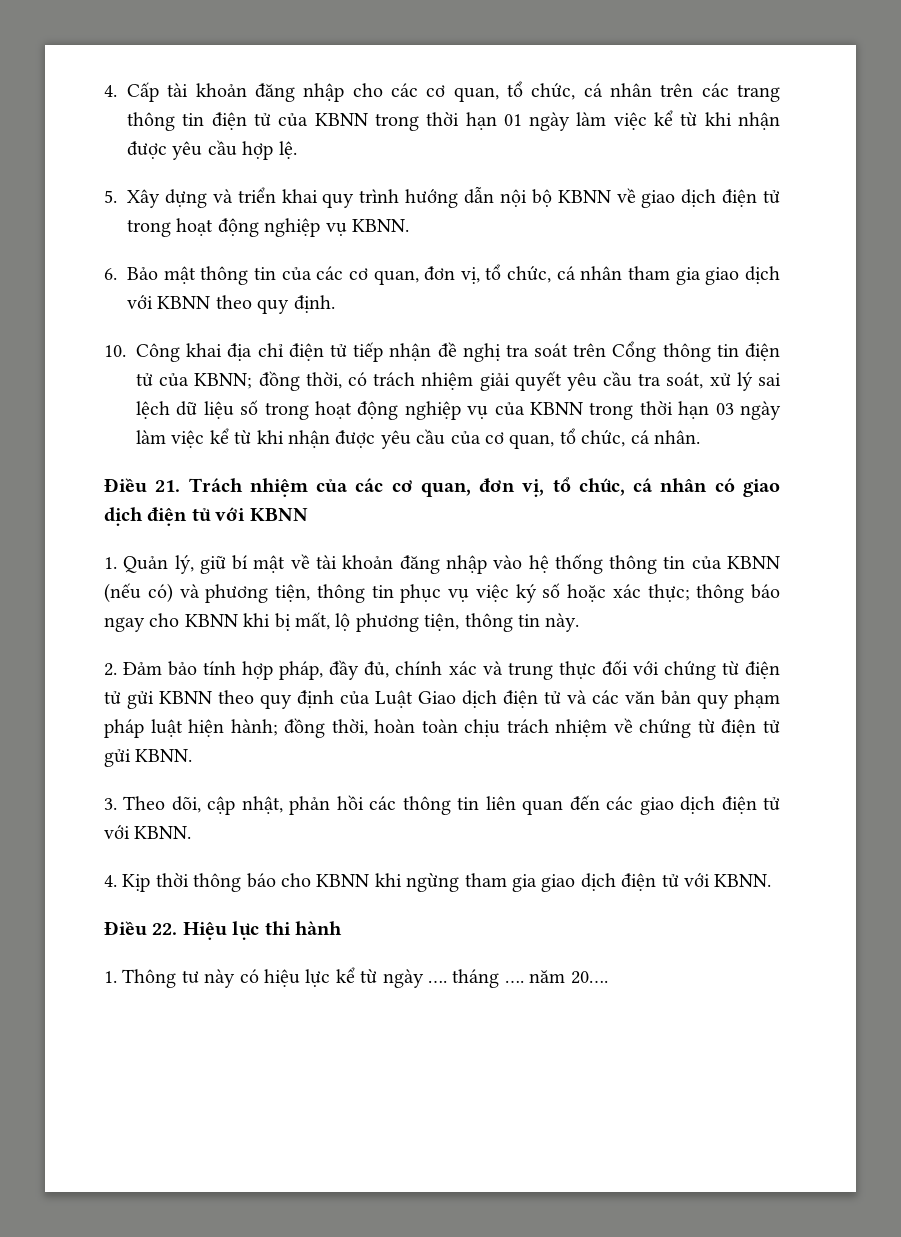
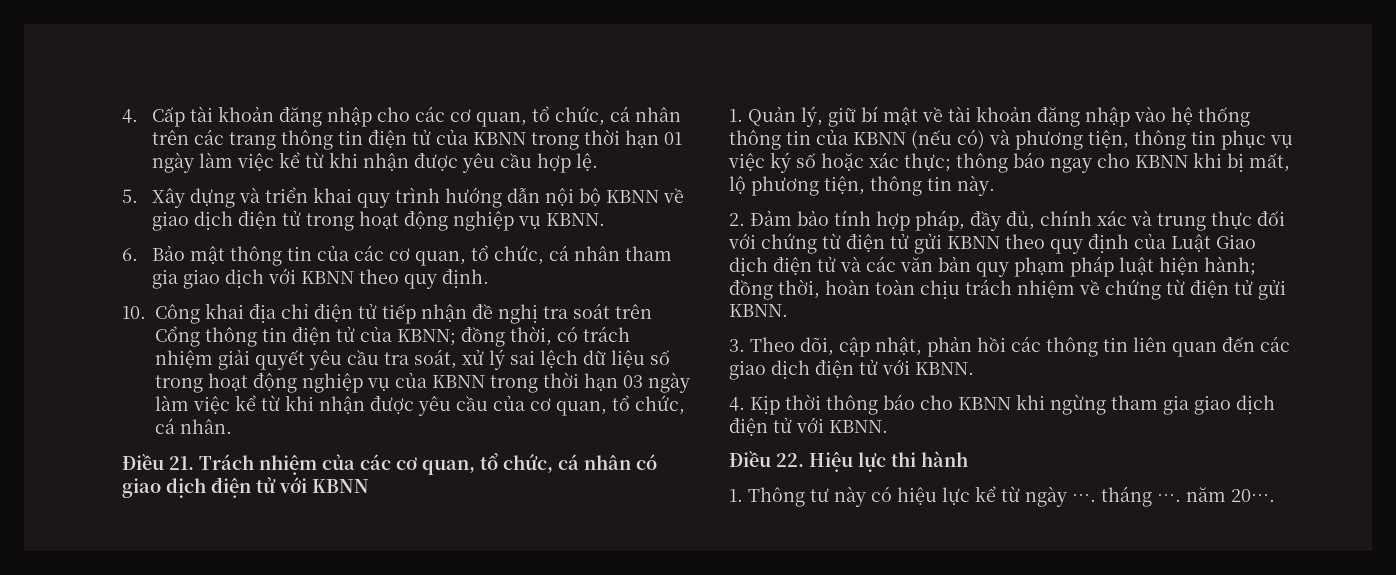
[424,266,480,285] đơn vị, -> (467, 258) none
[479,478,545,497] đơn vị, -> (475, 467) none

